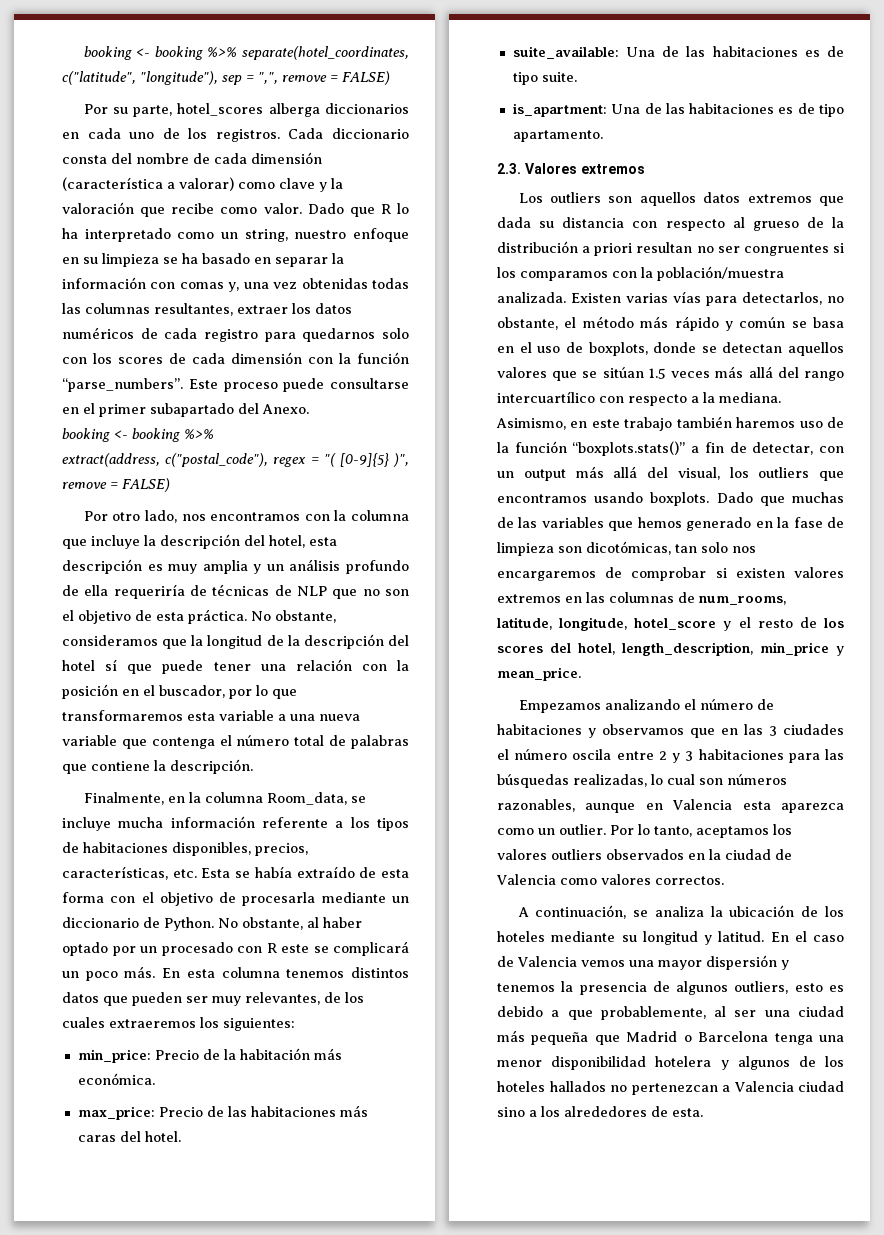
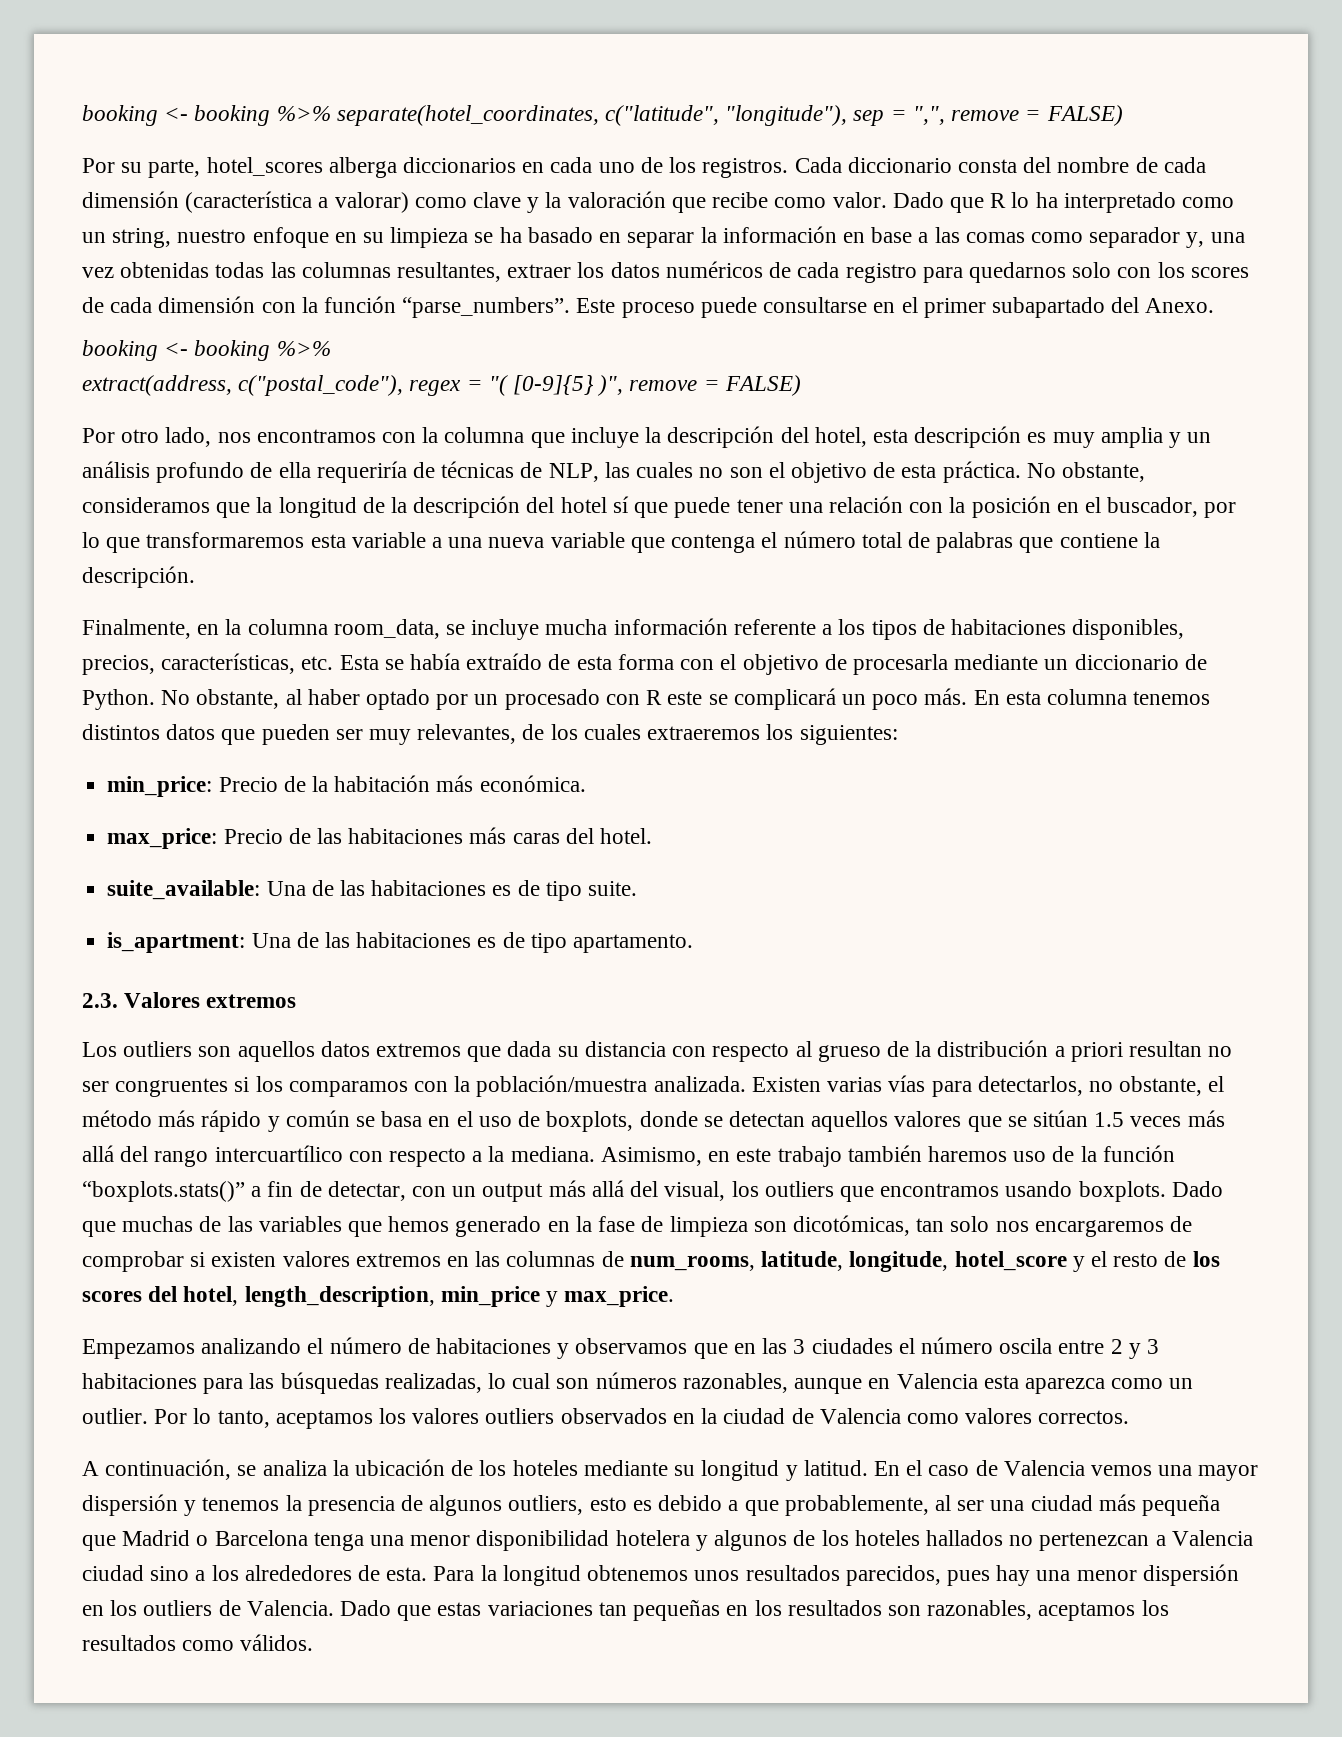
[150,282,224,289] con comas -> [842,227,1181,248] en base a las comas como separador
[297,586,358,599] NLP que -> [548,462,694,482] NLP, las cuales
[266,792,347,805] Room_data, -> [333,619,440,639] room_data,
[497,667,581,681] mean_price. -> [564,1286,675,1307] max_price.
(703, 1112) none -> [433,1564,1239,1586] [82,1599,1169,1621] [82,1634,314,1651] Para la longitud obtenemos unos resultados parecidos, pues hay una menor dispersión en los outliers de Valencia. Dado que estas variaciones tan pequeñas en los resultados son razonables, aceptamos los resultados como válidos.

